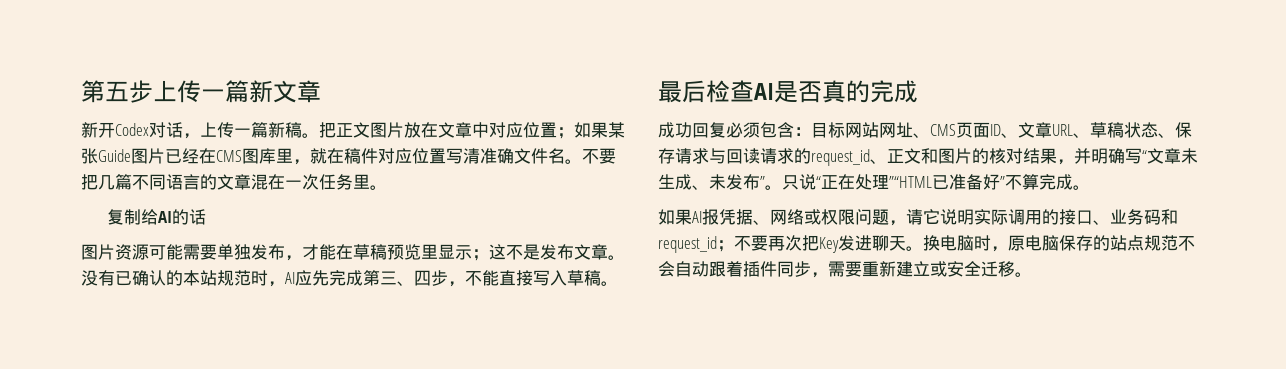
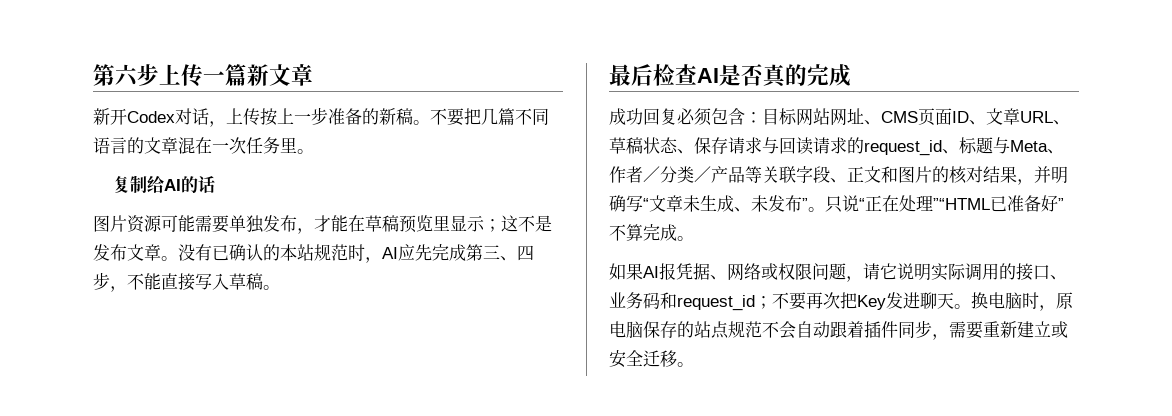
[81,80,129,103] 第五 -> [93,64,139,87] 第六
[234,122,625,139] [81,148,565,165] 一篇新稿。把正文图片放在文章中对应位置；如果某张Guide图片已经在CMS图库里，就在稿件对应位置写清准确文件名 -> [260,107,413,126] 按上一步准备的新稿
(887, 161) none -> [959,137,1064,154] [609,166,847,183] 标题与Meta、作者／分类／产品等关联字段、

